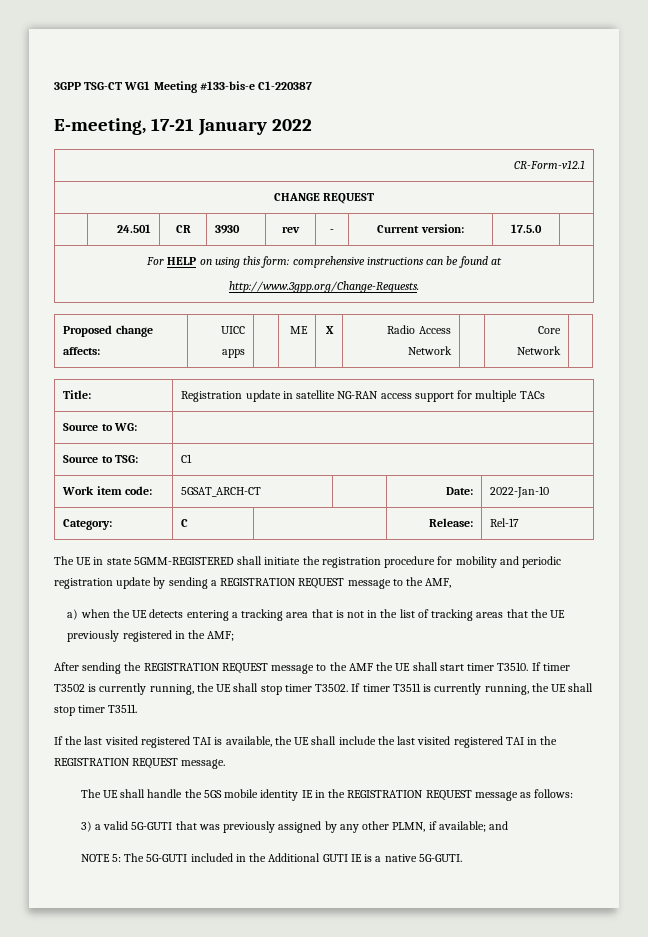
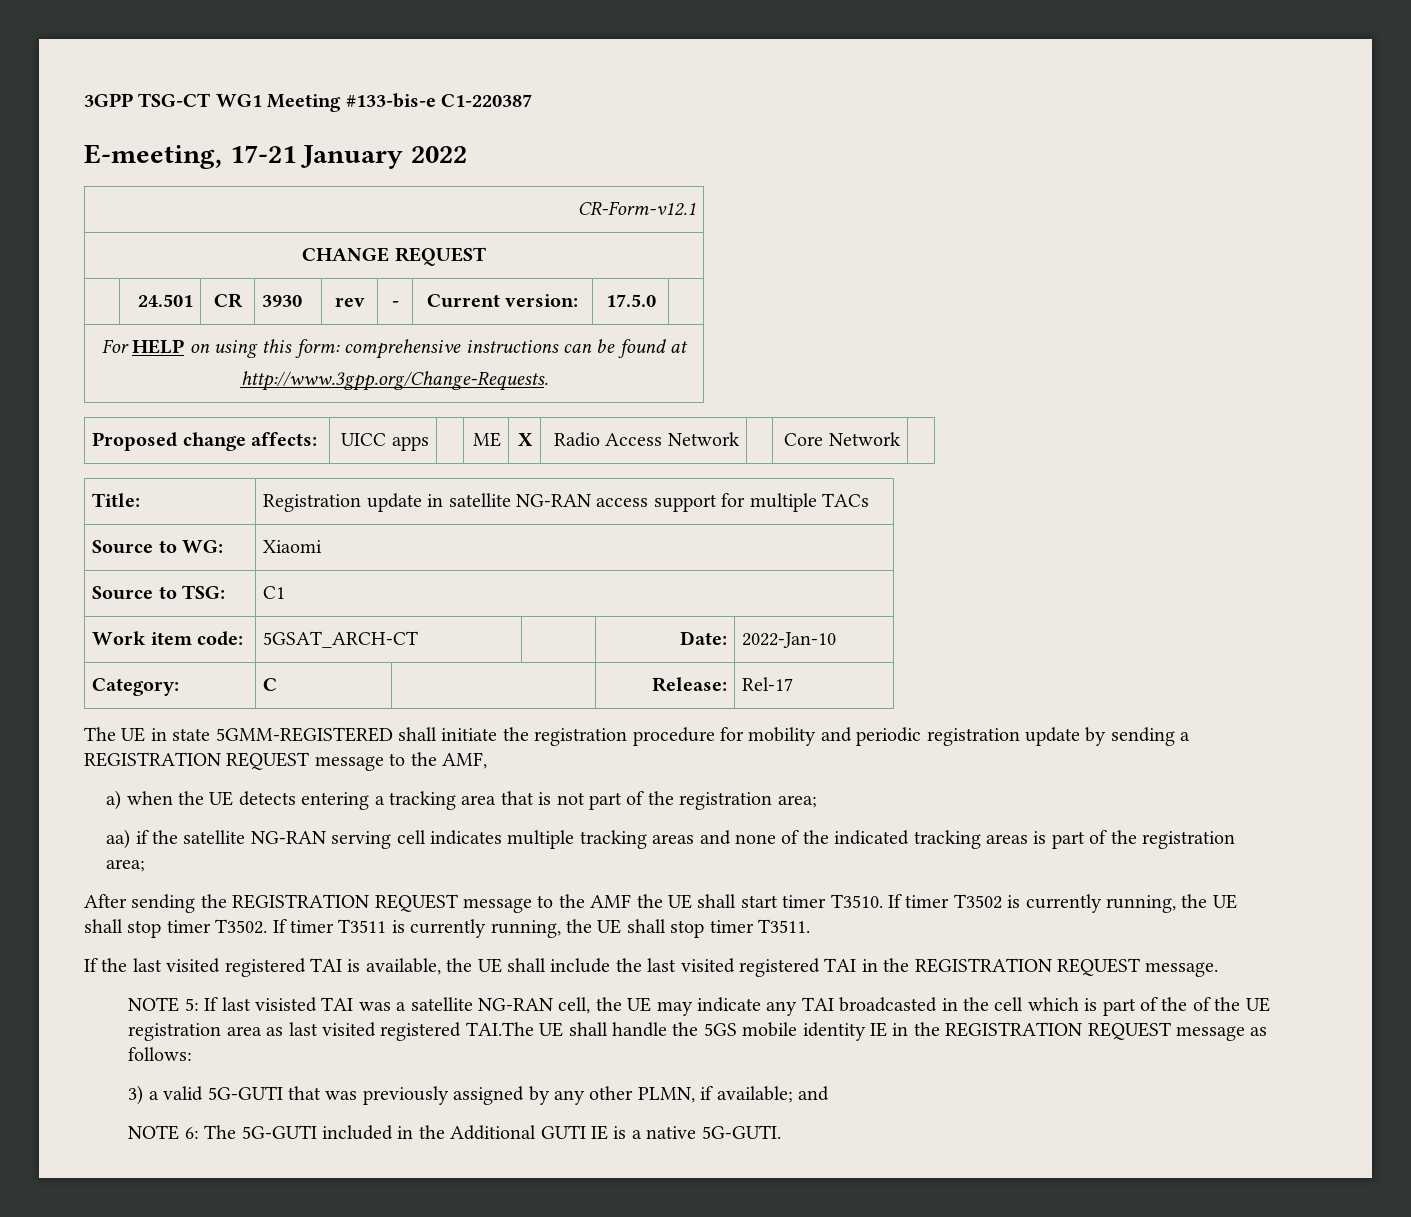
(137, 427) none -> [263,540,323,553] Xiaomi
[367,609,566,621] [67,630,235,642] in the list of tracking areas that the UE previously registered in the AMF; -> [588,791,817,810] [106,829,1235,849] [106,859,146,872] part of the registration area; // aa) if the satellite NG-RAN serving cell indicates multiple tracking areas and none of the indicated tracking areas is part of the registration area;
[80,789,101,798] The -> [128,997,1270,1016] [128,1022,534,1041] NOTE 5: If last visisted TAI was a satellite NG-RAN cell, the UE may indicate any TAI broadcasted in the cell which is part of the of the UE registration area as last visited registered TAI.The
[111,854,121,862] 5: -> [184,1127,199,1139] 6:

